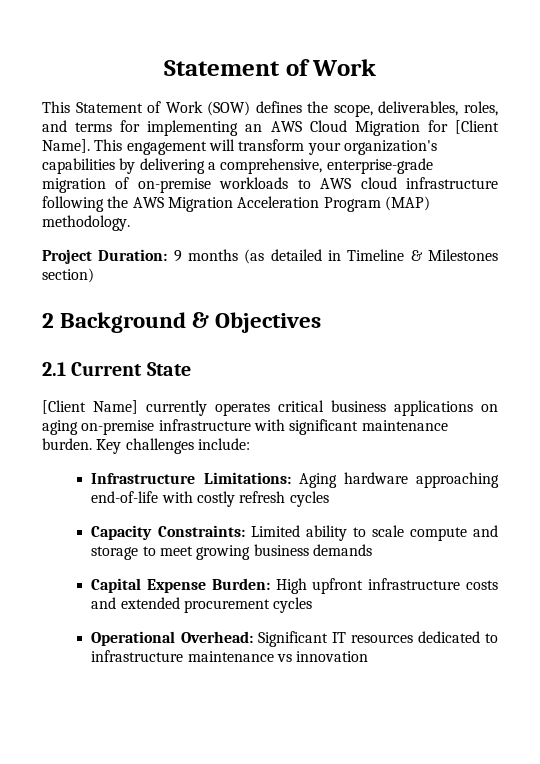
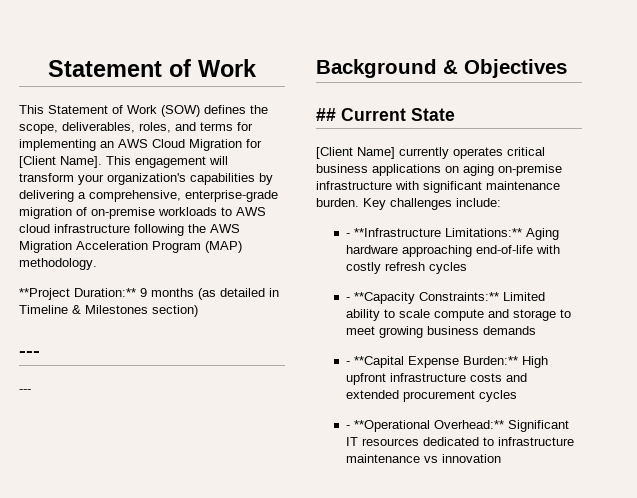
[42,249,168,264] Project Duration: -> [19,288,136,300] **Project Duration:**
[42,313,54,328] 2 -> [19,351,40,357] [19,389,31,393] --- // --- //
[42,362,66,376] 2.1 -> [316,108,336,121] ##
[91,472,291,484] Infrastructure Limitations: -> [345,228,522,237] - **Infrastructure Limitations:**
[91,525,245,540] Capacity Constraints: -> [345,292,499,304] - **Capacity Constraints:**
[91,578,270,593] Capital Expense Burden: -> [345,356,518,368] - **Capital Expense Burden:**
[91,631,253,646] Operational Overhead: -> [345,420,504,432] - **Operational Overhead:**

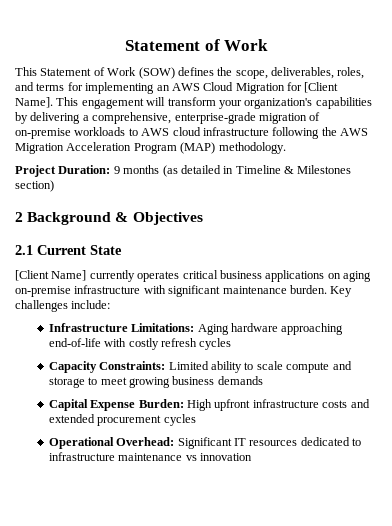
[19,288,136,300] **Project Duration:** -> [15,165,111,177] Project Duration:
[19,351,40,357] [19,389,31,393] --- // --- // -> [15,212,23,222] 2
[316,108,336,121] ## -> [15,245,33,255] 2.1
[345,228,522,237] - **Infrastructure Limitations:** -> [48,323,195,332] Infrastructure Limitations:
[345,292,499,304] - **Capacity Constraints:** -> [48,361,166,373] Capacity Constraints:
[345,356,518,368] - **Capital Expense Burden:** -> [48,399,184,411] Capital Expense Burden:
[345,420,504,432] - **Operational Overhead:** -> [48,437,175,449] Operational Overhead:

